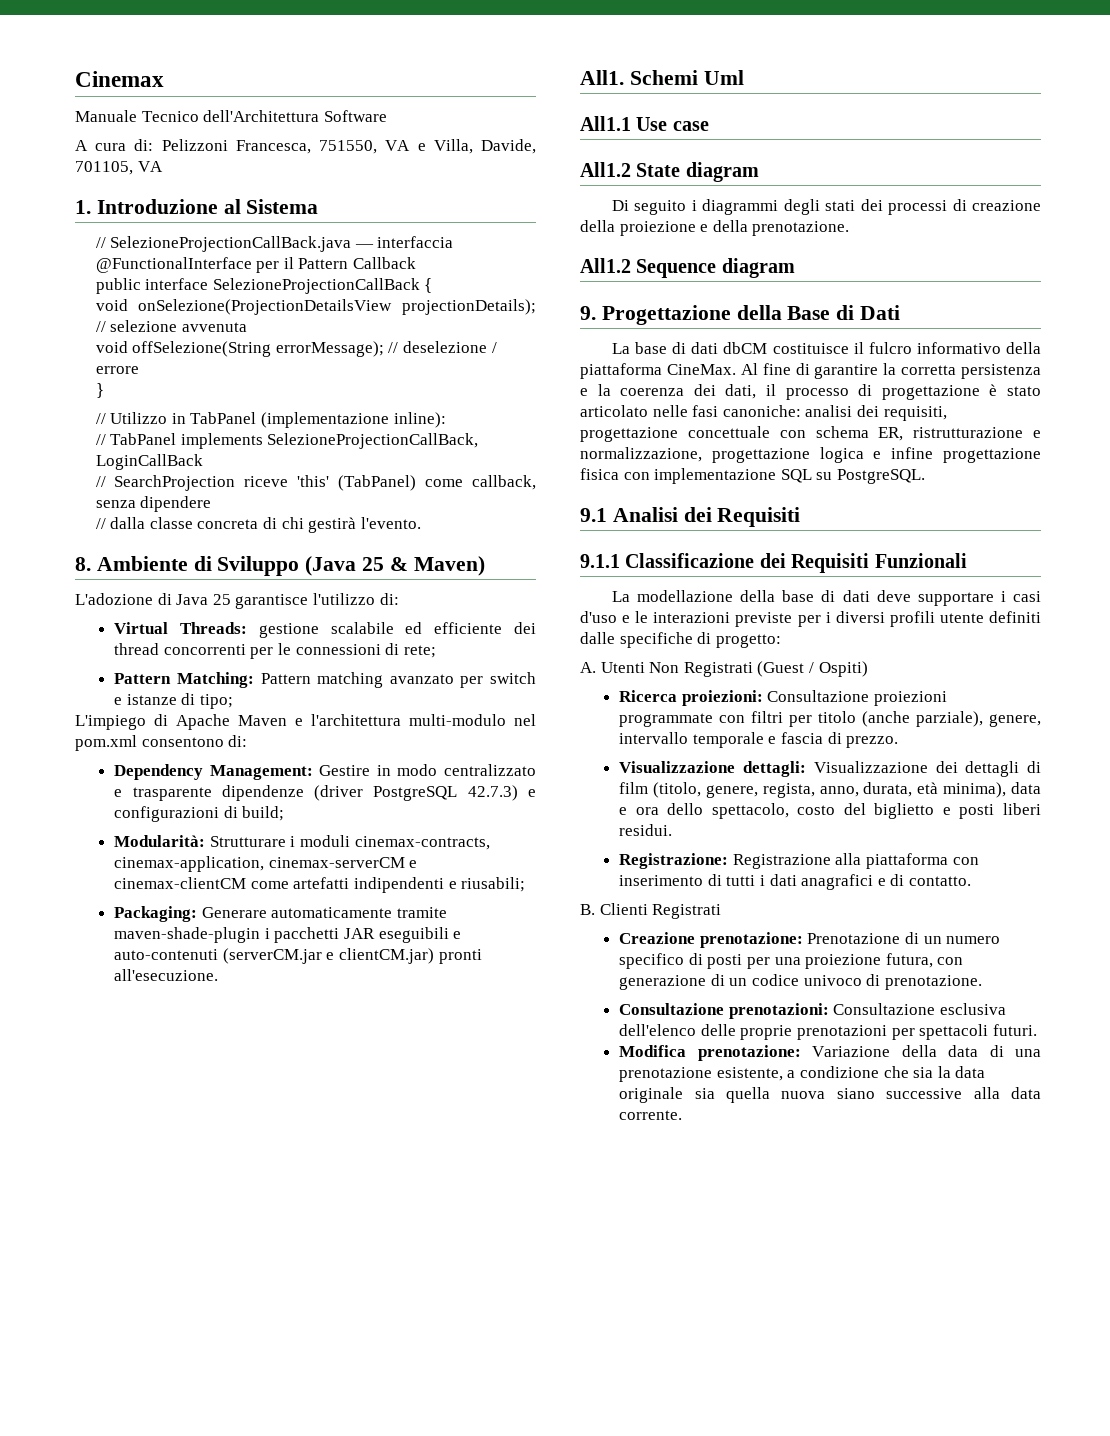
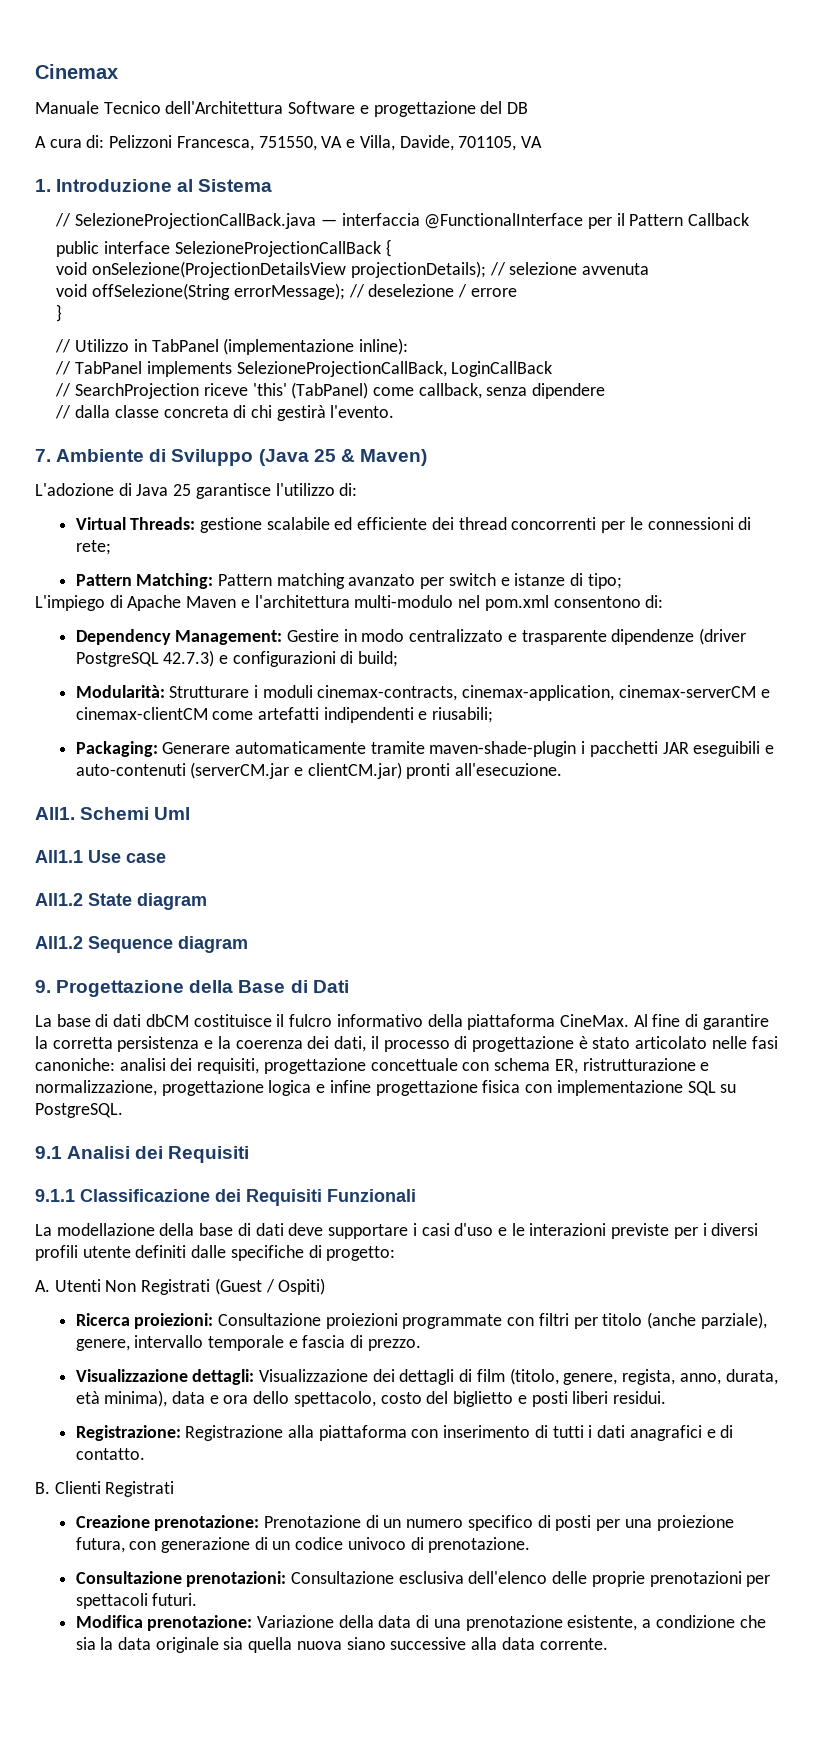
(387, 116) none -> [359,101,529,117] e progettazione del DB
[75,557,91,571] 8. -> [35,449,51,462] 7.
[611,199,1041,215] [580,220,850,236] // Di seguito i diagrammi degli stati dei processi di creazione della proiezione e della prenotazione. -> (207, 901) none

